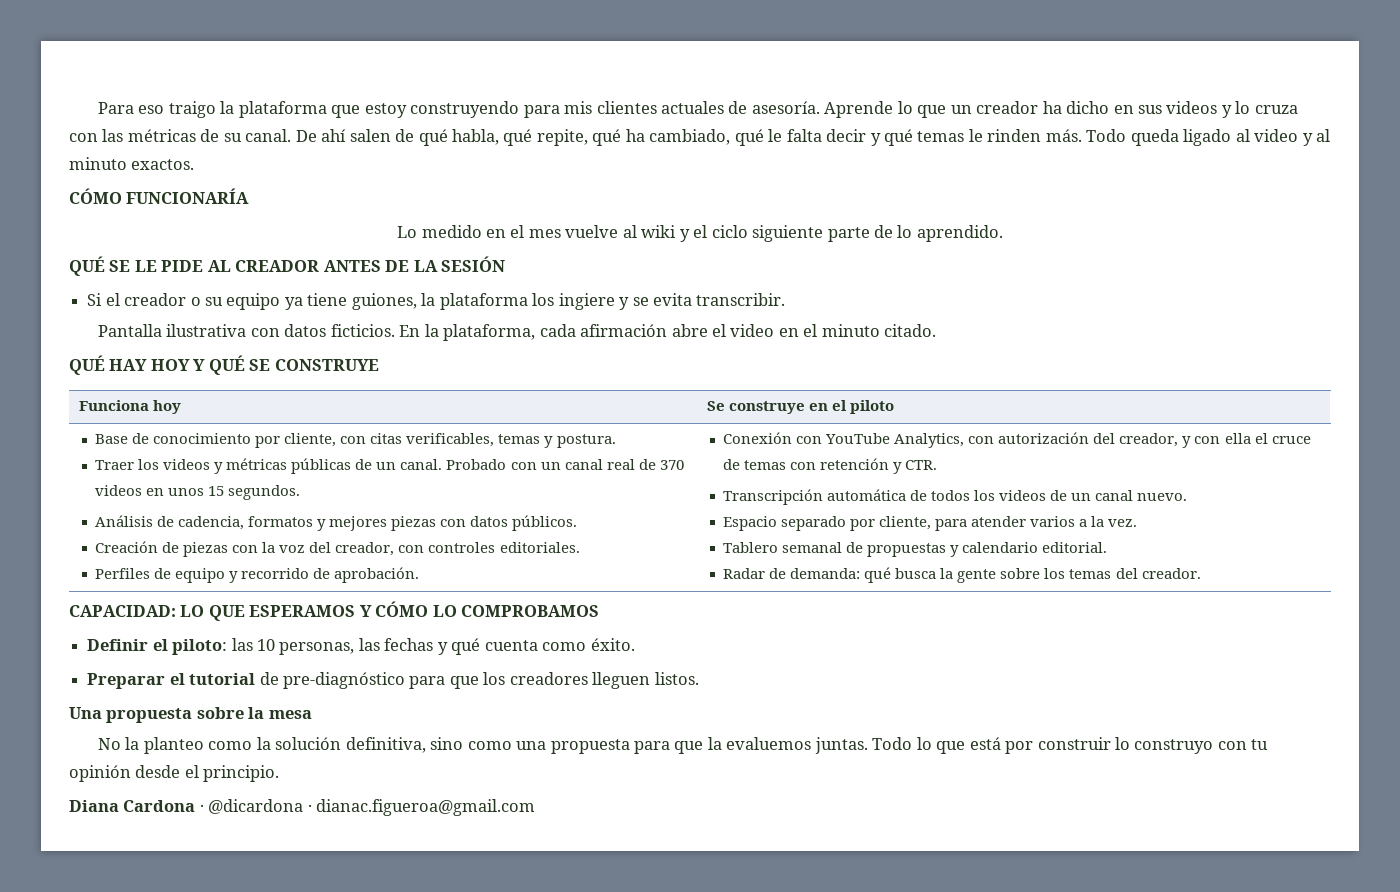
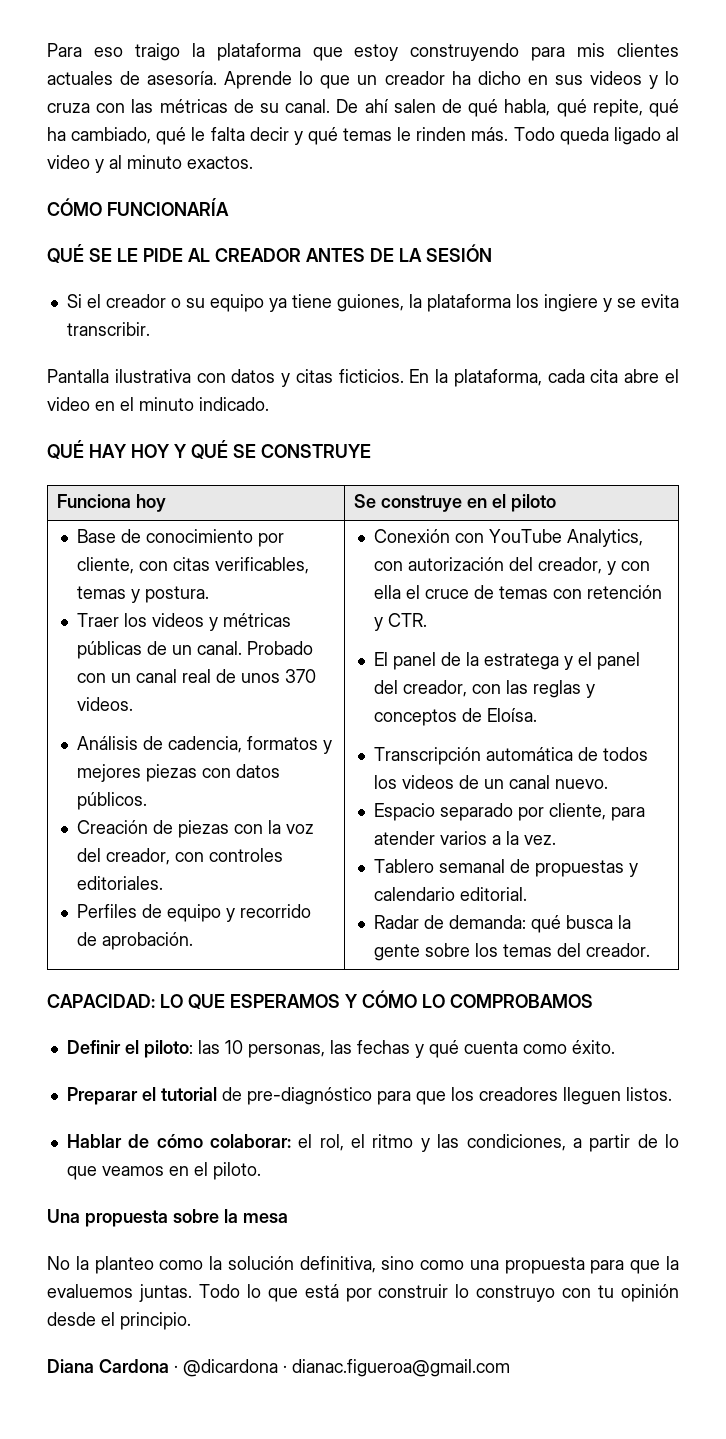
[397,225,1003,242] // Lo medido en el mes vuelve al wiki y el ciclo siguiente parte de lo aprendido. -> (229, 207) none
(327, 330) none -> [281,369,333,387] y citas
[580,324,668,337] afirmación -> [590,369,619,383] cita
[884,324,937,337] citado. -> [199,397,269,411] indicado.
[659,460,684,470] [95,485,301,500] 370 videos en unos 15 segundos. -> [241,669,317,683] [77,697,134,711] unos 370 videos.
(938, 465) none -> [374,652,641,670] [374,680,596,698] [374,708,538,726] // El panel de la estratega y el panel del creador, con las reglas y conceptos de Eloísa.
(699, 678) none -> [66,1134,680,1152] [66,1162,261,1180] // Hablar de cómo colaborar: el rol, el ritmo y las condiciones, a partir de lo que veamos en el piloto.

